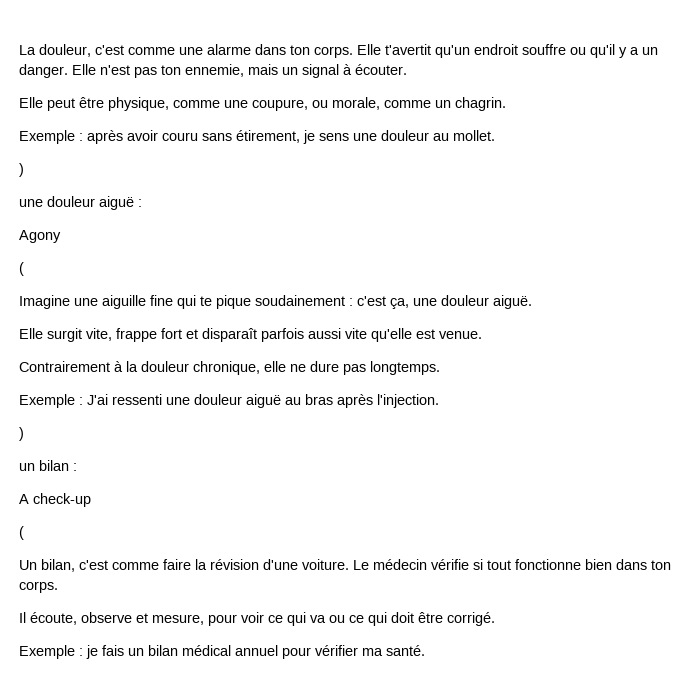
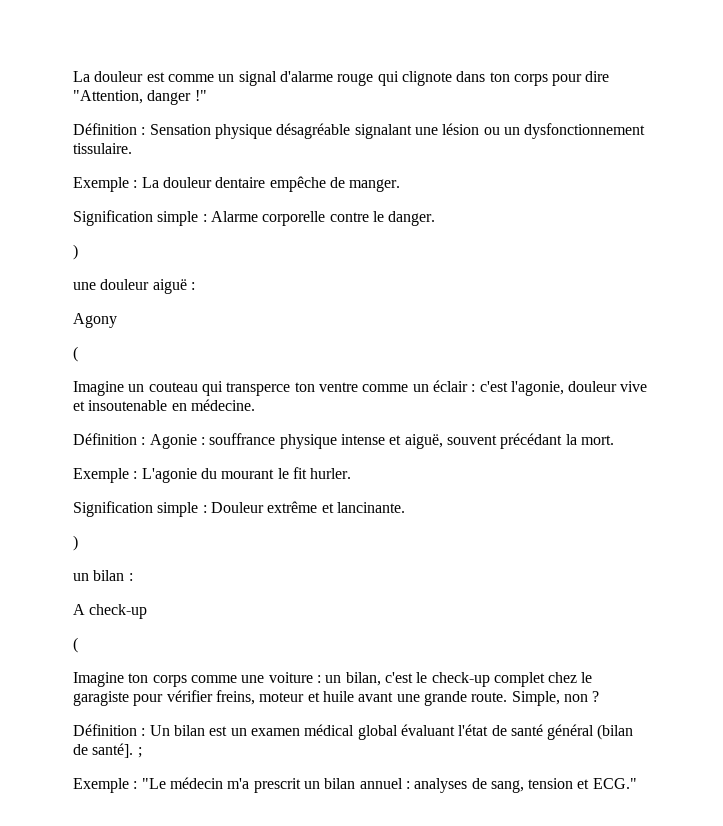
[19,44,658,58] [19,64,407,78] [19,97,506,111] [19,130,495,144] La douleur, c'est comme une alarme dans ton corps. Elle t'avertit qu'un endroit souffre ou qu'il y a un danger. Elle n'est pas ton ennemie, mais un signal à écouter. // Elle peut être physique, comme une coupure, ou morale, comme un chagrin. // Exemple : après avoir couru sans étirement, je sens une douleur au mollet. -> [73,71,610,86] [73,90,207,105] [73,123,646,139] [73,143,132,154] [73,176,401,192] [73,210,436,226] La douleur est comme un signal d'alarme rouge qui clignote dans ton corps pour dire "Attention, danger !" // Définition : Sensation physique désagréable signalant une lésion ou un dysfonctionnement tissulaire. // Exemple : La douleur dentaire empêche de manger. // Signification simple : Alarme corporelle contre le danger.
[74,295,532,309] [19,328,482,342] [19,361,440,375] [19,394,439,408] une aiguille fine qui te pique soudainement : c'est ça, une douleur aiguë. // Elle surgit vite, frappe fort et disparaît parfois aussi vite qu'elle est venue. // Contrairement à la douleur chronique, elle ne dure pas longtemps. // Exemple : J'ai ressenti une douleur aiguë au bras après l'injection. -> [128,380,648,396] [73,399,255,411] [73,433,614,449] [73,467,352,483] [73,501,405,517] un couteau qui transperce ton ventre comme un éclair : c'est l'agonie, douleur vive et insoutenable en médecine. // Définition : Agonie : souffrance physique intense et aiguë, souvent précédant la mort. // Exemple : L'agonie du mourant le fit hurler. // Signification simple : Douleur extrême et lancinante.
[19,559,671,572] [19,581,58,593] [19,612,495,626] [19,645,425,659] Un bilan, c'est comme faire la révision d'une voiture. Le médecin vérifie si tout fonctionne bien dans ton corps. // Il écoute, observe et mesure, pour voir ce qui va ou ce qui doit être corrigé. // Exemple : je fais un bilan médical annuel pour vérifier ma santé. -> [73,672,593,687] [73,690,600,706] [73,724,634,740] [73,743,142,758] [73,777,637,793] Imagine ton corps comme une voiture : un bilan, c'est le check-up complet chez le garagiste pour vérifier freins, moteur et huile avant une grande route. Simple, non ? // Définition : Un bilan est un examen médical global évaluant l'état de santé général (bilan de santé]. ; // Exemple : "Le médecin m'a prescrit un bilan annuel : analyses de sang, tension et ECG."

